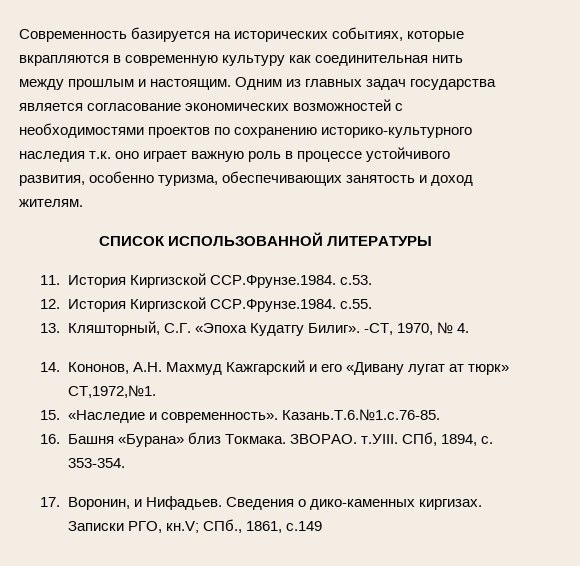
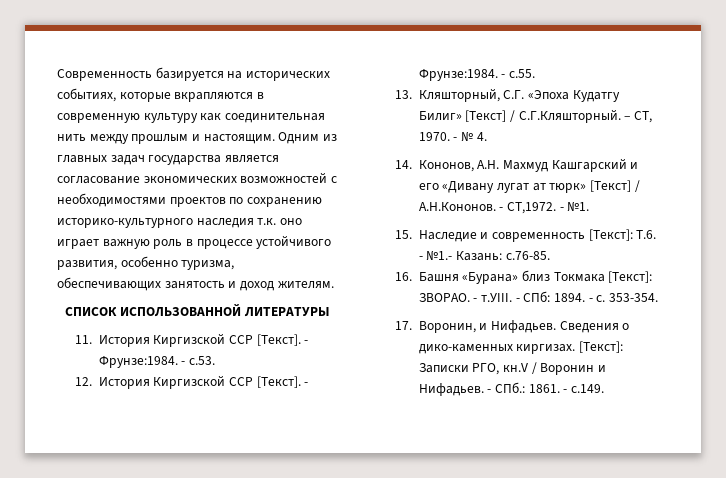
[209,275,336,288] ССР.Фрунзе.1984. -> [228,334,309,346] [98,356,186,368] ССР [Текст]. - Фрунзе:1984. -
[209,299,336,312] ССР.Фрунзе.1984. -> [228,376,309,388] [418,69,506,81] ССР [Текст]. - Фрунзе:1984. -
[307,323,433,335] Билиг». -СТ, 1970, -> [418,109,652,123] [418,132,458,141] Билиг» [Текст] / С.Г.Кляшторный. – СТ, 1970. -
[225,360,305,375] Кажгарский -> [551,158,627,172] Кашгарский
[67,385,156,398] [40,409,440,423] [40,432,477,447] СТ,1972,№1. // 15. «Наследие и современность». Казань.Т.6.№1.с.76-85. // 16. Башня «Бурана» близ Токмака. ЗВОРАО. т.УIII. СПб, 1894, -> [589,180,640,192] [418,202,590,214] [394,229,657,242] [418,251,550,261] [394,270,653,284] [418,291,593,303] [Текст] / А.Н.Кононов. - СТ,1972. - №1. // 15. Наследие и современность [Текст]: Т.6. - №1.- Казань: с.76-85. // 16. Башня «Бурана» близ Токмака [Текст]: ЗВОРАО. - т.УIII. - СПб: 1894. -
(482, 504) none -> [578,341,623,353] [Текст]:
[165,519,322,533] кн.V; СПб., 1861, с.149 -> [502,362,606,375] [418,382,604,396] кн.V / Воронин и Нифадьев. - СПб.: 1861. - с.149.

